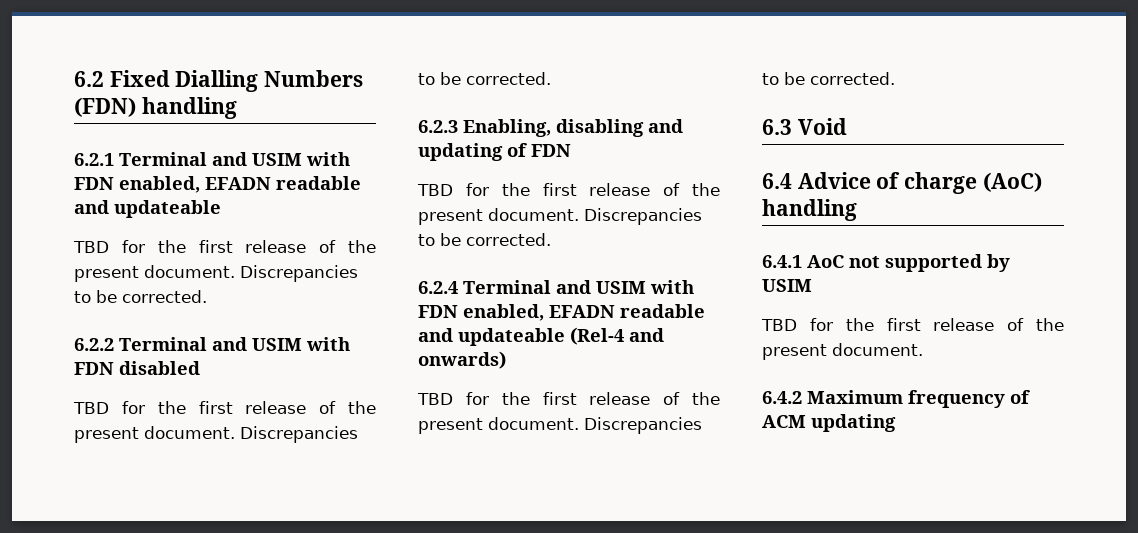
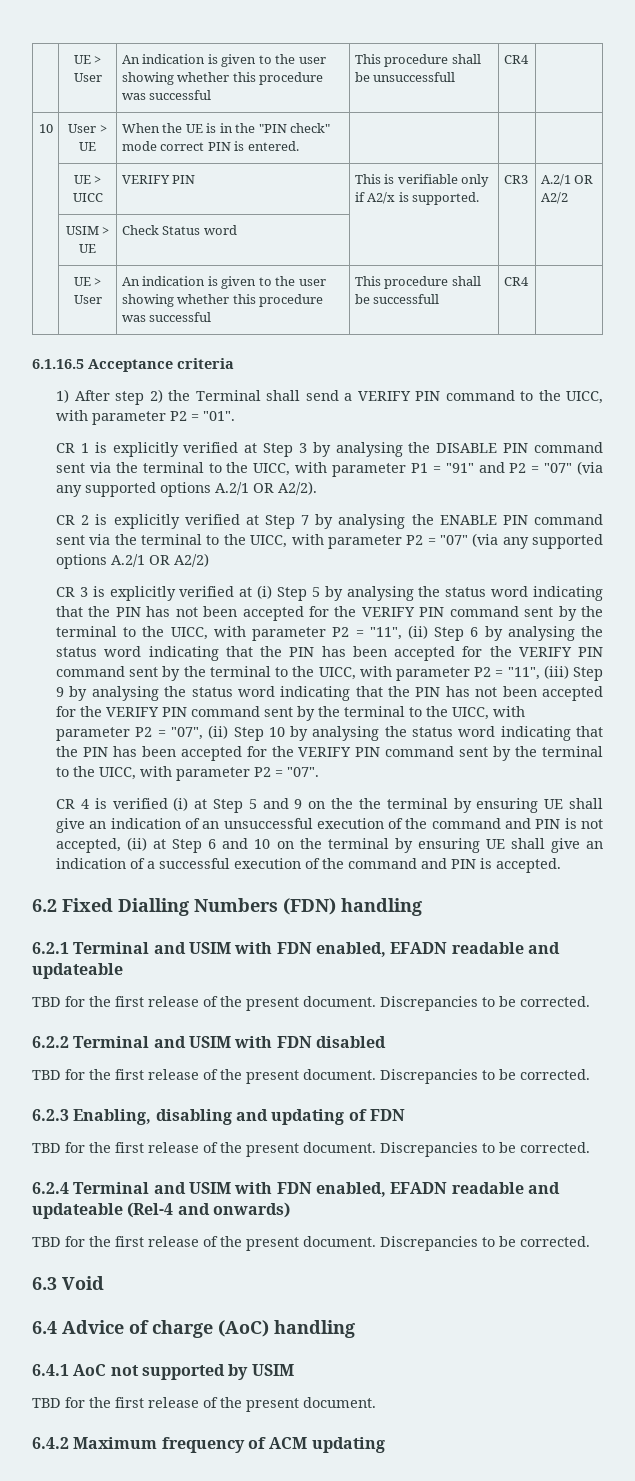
(74, 79) none -> [73,55,102,64] [73,73,102,82] [121,54,326,67] [121,72,324,85] [121,90,212,100] [354,54,481,67] [354,72,456,82] [503,55,529,64] [38,124,53,133] [68,124,107,133] [79,142,96,151] [121,123,331,133] [121,141,299,151] [73,175,102,184] [72,193,103,202] [121,175,196,184] [354,174,490,187] [354,192,480,205] [503,175,528,184] [540,174,594,186] [540,192,568,204] [65,226,110,235] [79,244,96,253] [121,225,237,235] [73,277,102,286] [73,295,102,304] [121,276,326,289] [121,294,324,307] [121,312,212,322] [354,276,481,289] [354,294,440,304] [503,277,529,286] [32,358,234,372] [56,389,603,405] [56,410,236,425] [56,442,603,457] [56,461,603,477] [56,481,318,497] [56,514,603,529] [56,533,603,549] [56,553,210,569] [56,585,603,601] [56,606,603,621] [56,625,603,641] [56,646,603,661] [56,665,603,681] [56,686,603,701] [56,706,526,721] [56,725,603,741] [56,746,603,761] [56,766,320,781] [56,797,603,813] [56,818,603,833] [56,837,603,853] [56,858,562,873] | UE > User | An indication is given to the user showing whether this procedure was successful | This procedure shall be unsuccessfull | CR4 | // 10 | User > UE | When the UE is in the "PIN check" mode correct PIN is entered. | | | // | UE > UICC | VERIFY PIN | This is verifiable only if A2/x is supported. | CR3 | A.2/1 OR A2/2 // | USIM > UE | Check Status word | | | // | UE > User | An indication is given to the user showing whether this procedure was successful | This procedure shall be successfull | CR4 | // 6.1.16.5 Acceptance criteria // 1) After step 2) the Terminal shall send a VERIFY PIN command to the UICC, with parameter P2 = "01". // CR 1 is explicitly verified at Step 3 by analysing the DISABLE PIN command sent via the terminal to the UICC, with parameter P1 = "91" and P2 = "07" (via any supported options A.2/1 OR A2/2). // CR 2 is explicitly verified at Step 7 by analysing the ENABLE PIN command sent via the terminal to the UICC, with parameter P2 = "07" (via any supported options A.2/1 OR A2/2) // CR 3 is explicitly verified at (i) Step 5 by analysing the status word indicating that the PIN has not been accepted for the VERIFY PIN command sent by the terminal to the UICC, with parameter P2 = "11", (ii) Step 6 by analysing the status word indicating that the PIN has been accepted for the VERIFY PIN command sent by the terminal to the UICC, with parameter P2 = "11", (iii) Step 9 by analysing the status word indicating that the PIN has not been accepted for the VERIFY PIN command sent by the terminal to the UICC, with parameter P2 = "07", (ii) Step 10 by analysing the status word indicating that the PIN has been accepted for the VERIFY PIN command sent by the terminal to the UICC, with parameter P2 = "07". // CR 4 is verified (i) at Step 5 and 9 on the the terminal by ensuring UE shall give an indication of an unsuccessful execution of the command and PIN is not accepted, (ii) at Step 6 and 10 on the terminal by ensuring UE shall give an indication of a successful execution of the command and PIN is accepted. //

